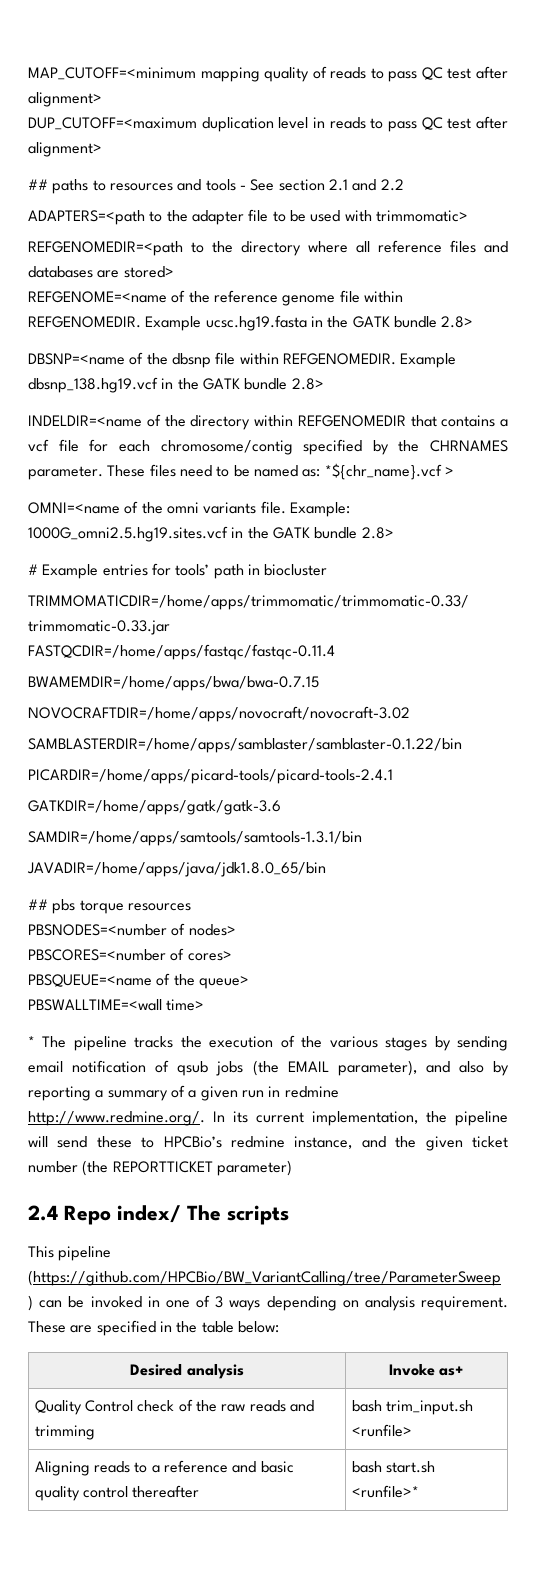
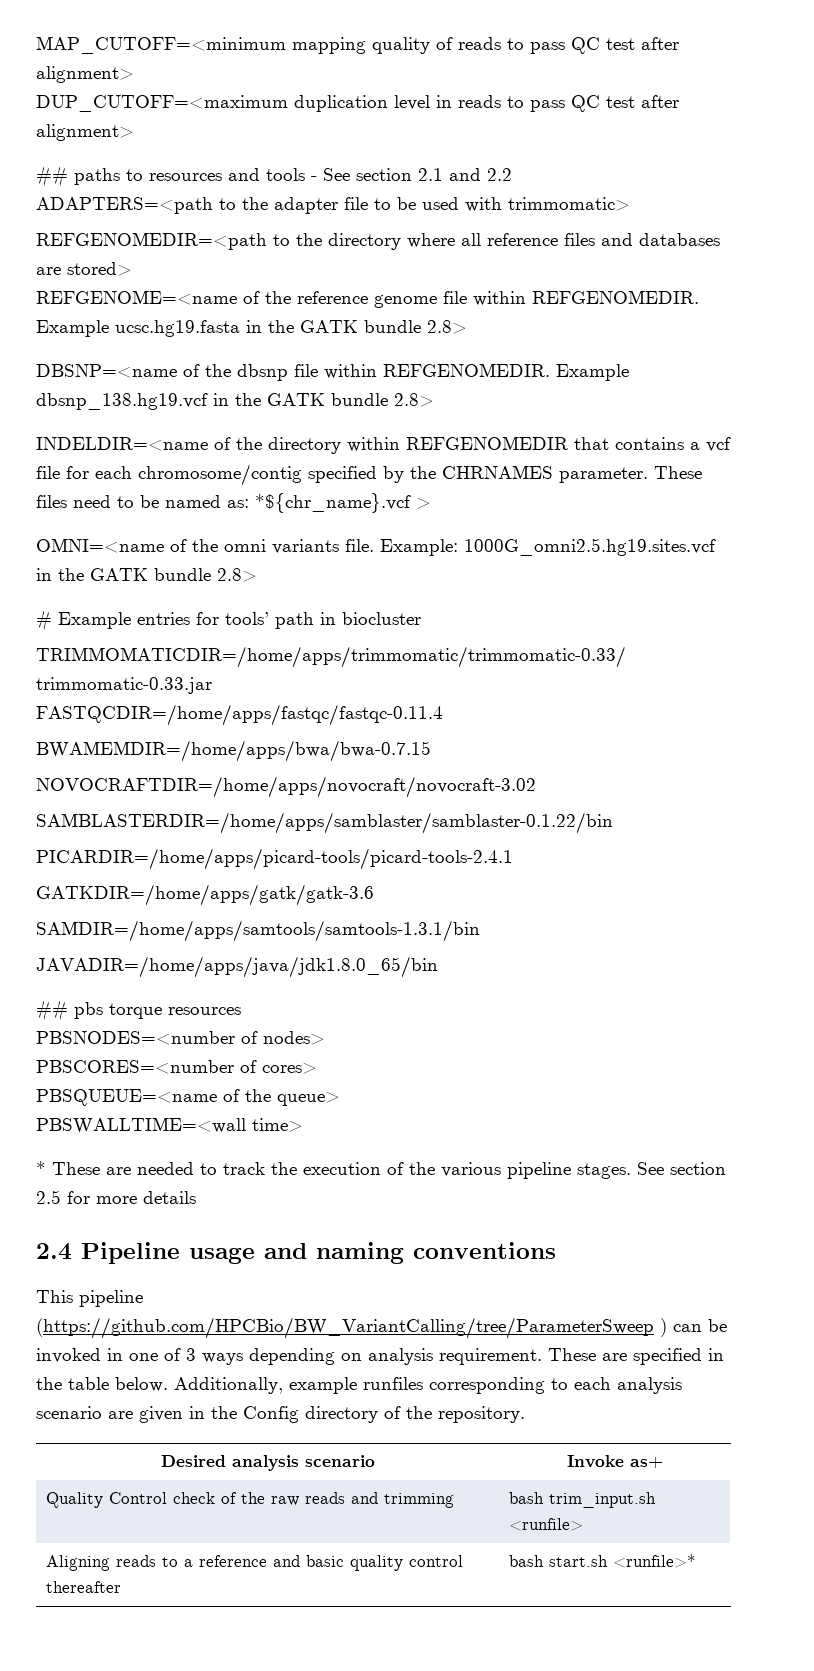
[42,1036,174,1051] The pipeline tracks -> [52,1162,265,1175] These are needed to track
[385,1036,508,1051] [28,1060,510,1076] [28,1085,339,1101] [28,1111,508,1126] [28,1136,508,1151] [28,1160,292,1176] [28,1205,289,1225] stages by sending email notification of qsub jobs (the EMAIL parameter), and also by reporting a summary of a given run in redmine http://www.redmine.org/. In its current implementation, the pipeline will send these to HPCBio’s redmine instance, and the given ticket number (the REPORTTICKET parameter) // 2.4 Repo index/ The scripts -> [507,1162,726,1179] [36,1190,196,1204] [36,1242,556,1264] pipeline stages. See section 2.5 for more details // 2.4 Pipeline usage and naming conventions
[237,1321,279,1333] below: -> [115,1377,682,1394] [36,1406,525,1423] below. Additionally, example runfiles corresponding to each analysis scenario are given in the Config directory of the repository.
(244, 1371) none -> [305,1455,375,1467] scenario

